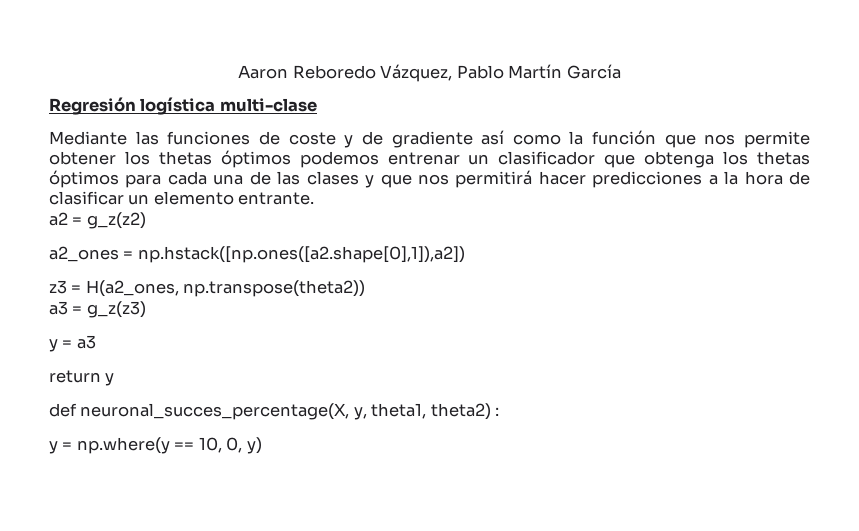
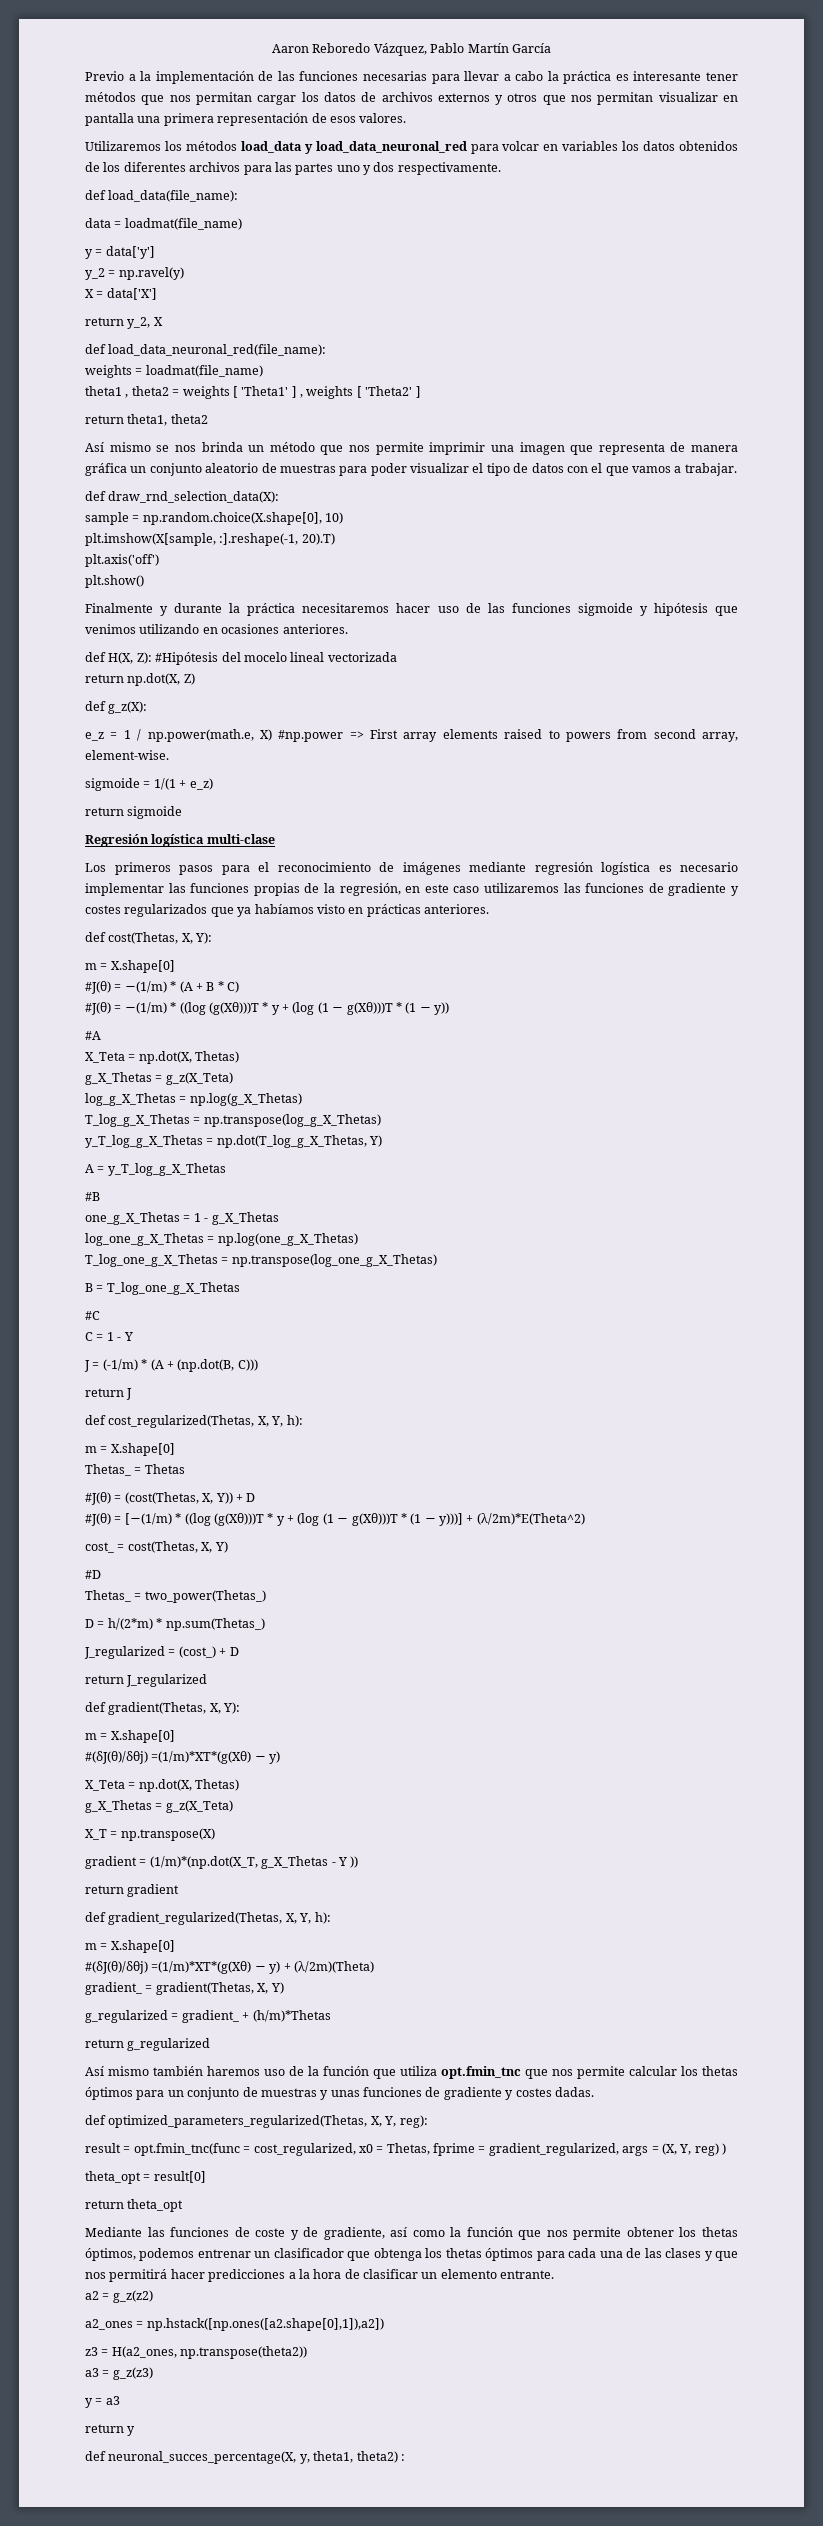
[49,97,317,115] Regresión logística multi-clase -> [85,71,738,84] [85,92,738,105] [85,113,407,126] [85,141,738,154] [85,162,501,175] [85,190,239,202] [85,218,242,230] [85,246,155,259] [85,267,184,280] [85,288,157,300] [85,317,163,329] [85,344,327,356] [85,365,263,378] [85,386,421,399] [85,414,208,426] [85,442,738,455] [85,463,737,476] [85,491,280,503] [85,512,344,525] [85,533,335,546] [85,554,159,567] [85,575,144,588] [85,603,738,616] [85,624,348,634] [85,652,397,665] [85,673,195,686] [85,701,148,714] [85,729,738,742] [85,750,169,760] [85,778,213,791] [85,806,183,819] [85,834,275,847] [85,862,738,875] [85,883,740,896] [85,904,489,917] [85,932,213,944] [85,960,175,973] [85,981,239,994] [85,1002,449,1015] [85,1031,101,1040] [85,1051,240,1064] [85,1072,233,1085] [85,1093,302,1106] [85,1114,381,1127] [85,1135,383,1148] [85,1163,226,1176] [85,1192,100,1201] [85,1212,279,1225] [85,1233,358,1246] [85,1254,437,1267] [85,1282,240,1295] [85,1311,100,1320] [85,1332,133,1341] [84,1359,258,1372] [85,1388,133,1400] [85,1415,303,1428] [85,1443,175,1456] [85,1464,185,1476] [85,1492,256,1505] [85,1513,585,1526] [85,1541,228,1553] [85,1570,101,1579] [85,1590,266,1603] [85,1618,265,1631] [84,1646,239,1659] [85,1674,208,1687] [85,1702,241,1715] [85,1730,175,1743] [85,1751,281,1764] [85,1779,240,1792] [85,1800,233,1813] [85,1828,215,1841] [85,1856,359,1869] [85,1884,180,1897] [85,1912,331,1925] [85,1940,175,1953] [85,1961,374,1974] [85,1982,284,1995] [85,2010,331,2023] [85,2038,211,2051] [85,2066,738,2079] [85,2087,594,2100] [85,2115,428,2128] [85,2143,726,2156] [85,2171,206,2184] [85,2199,184,2212] Previo a la implementación de las funciones necesarias para llevar a cabo la práctica es interesante tener métodos que nos permitan cargar los datos de archivos externos y otros que nos permitan visualizar en pantalla una primera representación de esos valores. // Utilizaremos los métodos load_data y load_data_neuronal_red para volcar en variables los datos obtenidos de los diferentes archivos para las partes uno y dos respectivamente. // def load_data(file_name): // data = loadmat(file_name) // y = data['y'] // y_2 = np.ravel(y) // X = data['X'] // return y_2, X // def load_data_neuronal_red(file_name): // weights = loadmat(file_name) // theta1 , theta2 = weights [ 'Theta1' ] , weights [ 'Theta2' ] // return theta1, theta2 // Así mismo se nos brinda un método que nos permite imprimir una imagen que representa de manera gráfica un conjunto aleatorio de muestras para poder visualizar el tipo de datos con el que vamos a trabajar. // def draw_rnd_selection_data(X): // sample = np.random.choice(X.shape[0], 10) // plt.imshow(X[sample, :].reshape(-1, 20).T) // plt.axis('off') // plt.show() // Finalmente y durante la práctica necesitaremos hacer uso de las funciones sigmoide y hipótesis que venimos utilizando en ocasiones anteriores. // def H(X, Z): #Hipótesis del mocelo lineal vectorizada // return np.dot(X, Z) // def g_z(X): // e_z = 1 / np.power(math.e, X) #np.power => First array elements raised to powers from second array, element-wise. // sigmoide = 1/(1 + e_z) // return sigmoide // Regresión logística multi-clase // Los primeros pasos para el reconocimiento de imágenes mediante regresión logística es necesario implementar las funciones propias de la regresión, en este caso utilizaremos las funciones de gradiente y costes regularizados que ya habíamos visto en prácticas anteriores. // def cost(Thetas, X, Y): // m = X.shape[0] // #J(θ) = −(1/m) * (A + B * C) // #J(θ) = −(1/m) * ((log (g(Xθ)))T * y + (log (1 − g(Xθ)))T * (1 − y)) // #A // X_Teta = np.dot(X, Thetas) // g_X_Thetas = g_z(X_Teta) // log_g_X_Thetas = np.log(g_X_Thetas) // T_log_g_X_Thetas = np.transpose(log_g_X_Thetas) // y_T_log_g_X_Thetas = np.dot(T_log_g_X_Thetas, Y) // A = y_T_log_g_X_Thetas // #B // one_g_X_Thetas = 1 - g_X_Thetas // log_one_g_X_Thetas = np.log(one_g_X_Thetas) // T_log_one_g_X_Thetas = np.transpose(log_one_g_X_Thetas) // B = T_log_one_g_X_Thetas // #C // C = 1 - Y // J = (-1/m) * (A + (np.dot(B, C))) // return J // def cost_regularized(Thetas, X, Y, h): // m = X.shape[0] // Thetas_ = Thetas // #J(θ) = (cost(Thetas, X, Y)) + D // #J(θ) = [−(1/m) * ((log (g(Xθ)))T * y + (log (1 − g(Xθ)))T * (1 − y)))] + (λ/2m)*E(Theta^2) // cost_ = cost(Thetas, X, Y) // #D // Thetas_ = two_power(Thetas_) // D = h/(2*m) * np.sum(Thetas_) // J_regularized = (cost_) + D // return J_regularized // def gradient(Thetas, X, Y): // m = X.shape[0] // #(δJ(θ)/δθj) =(1/m)*XT*(g(Xθ) − y) // X_Teta = np.dot(X, Thetas) // g_X_Thetas = g_z(X_Teta) // X_T = np.transpose(X) // gradient = (1/m)*(np.dot(X_T, g_X_Thetas - Y )) // return gradient // def gradient_regularized(Thetas, X, Y, h): // m = X.shape[0] // #(δJ(θ)/δθj) =(1/m)*XT*(g(Xθ) − y) + (λ/2m)(Theta) // gradient_ = gradient(Thetas, X, Y) // g_regularized = gradient_ + (h/m)*Thetas // return g_regularized // Así mismo también haremos uso de la función que utiliza opt.fmin_tnc que nos permite calcular los thetas óptimos para un conjunto de muestras y unas funciones de gradiente y costes dadas. // def optimized_parameters_regularized(Thetas, X, Y, reg): // result = opt.fmin_tnc(func = cost_regularized, x0 = Thetas, fprime = gradient_regularized, args = (X, Y, reg) ) // theta_opt = result[0] // return theta_opt
[391,131,473,148] gradiente -> [323,2227,385,2240] gradiente,
[220,150,291,168] óptimos -> [85,2248,136,2261] óptimos,
[49,437,262,454] // y = np.where(y == 10, 0, y) -> (405, 2457) none

